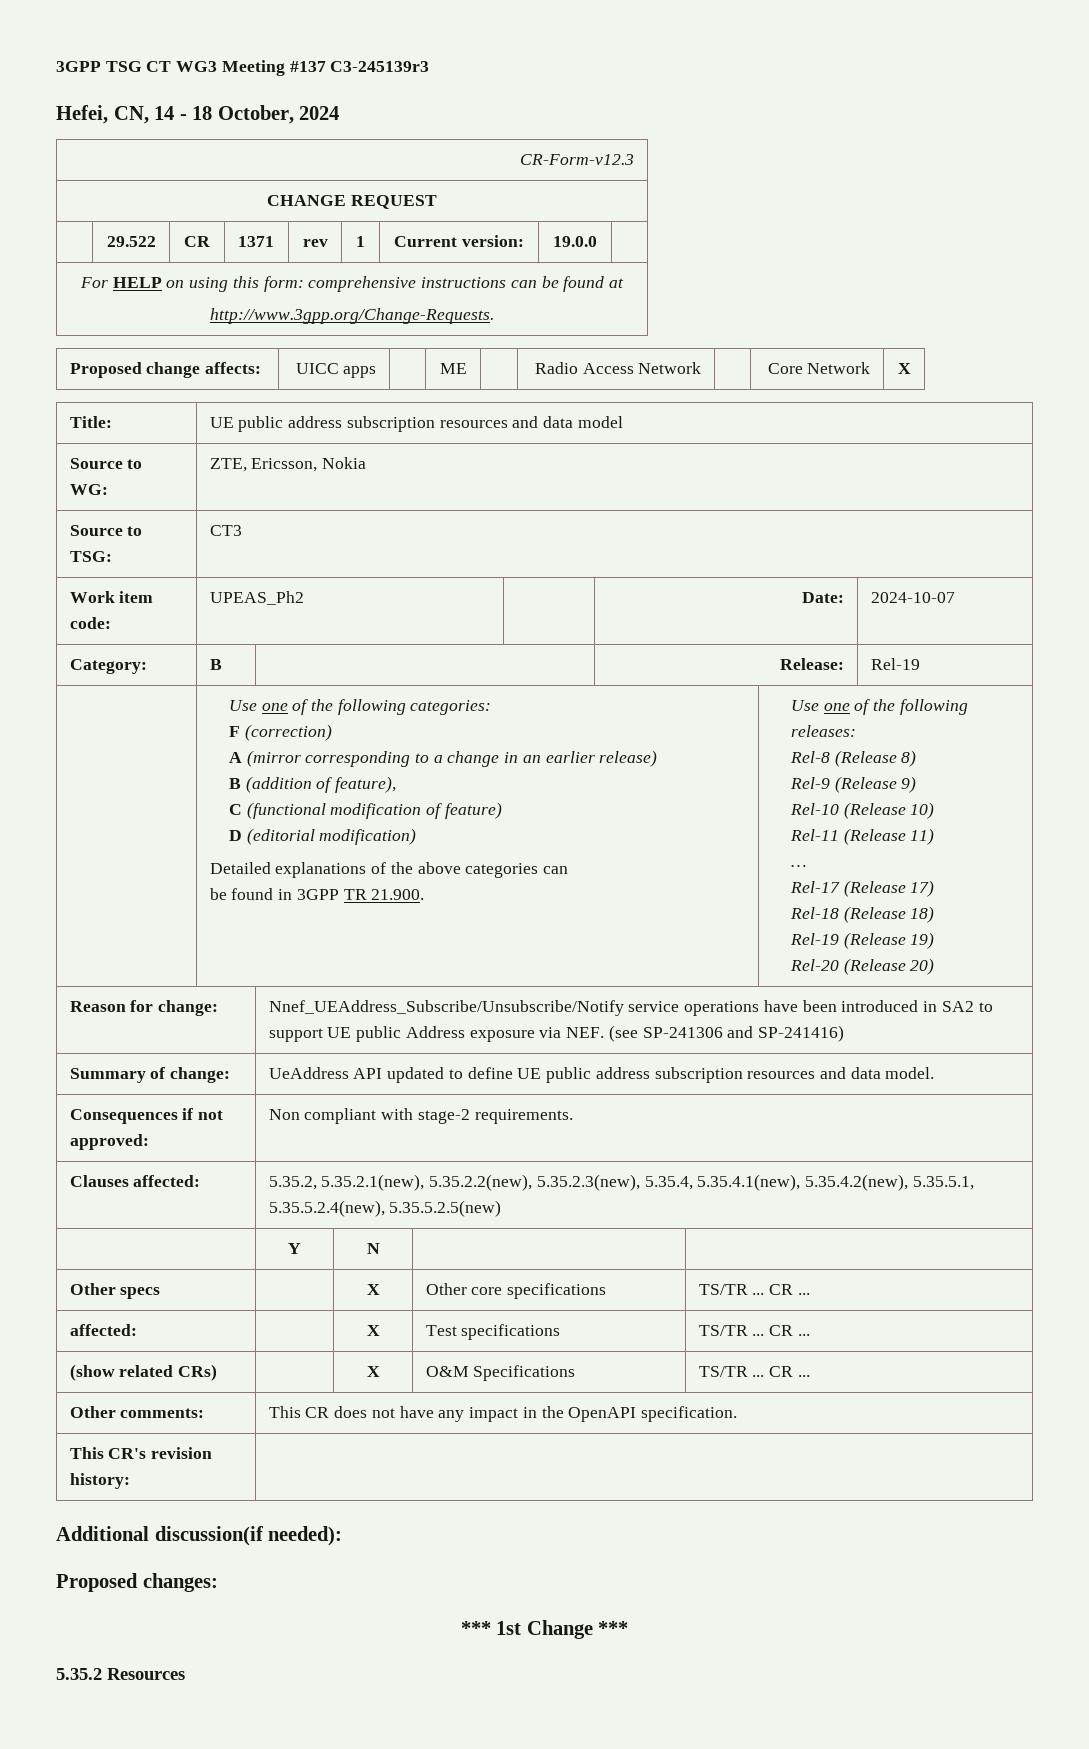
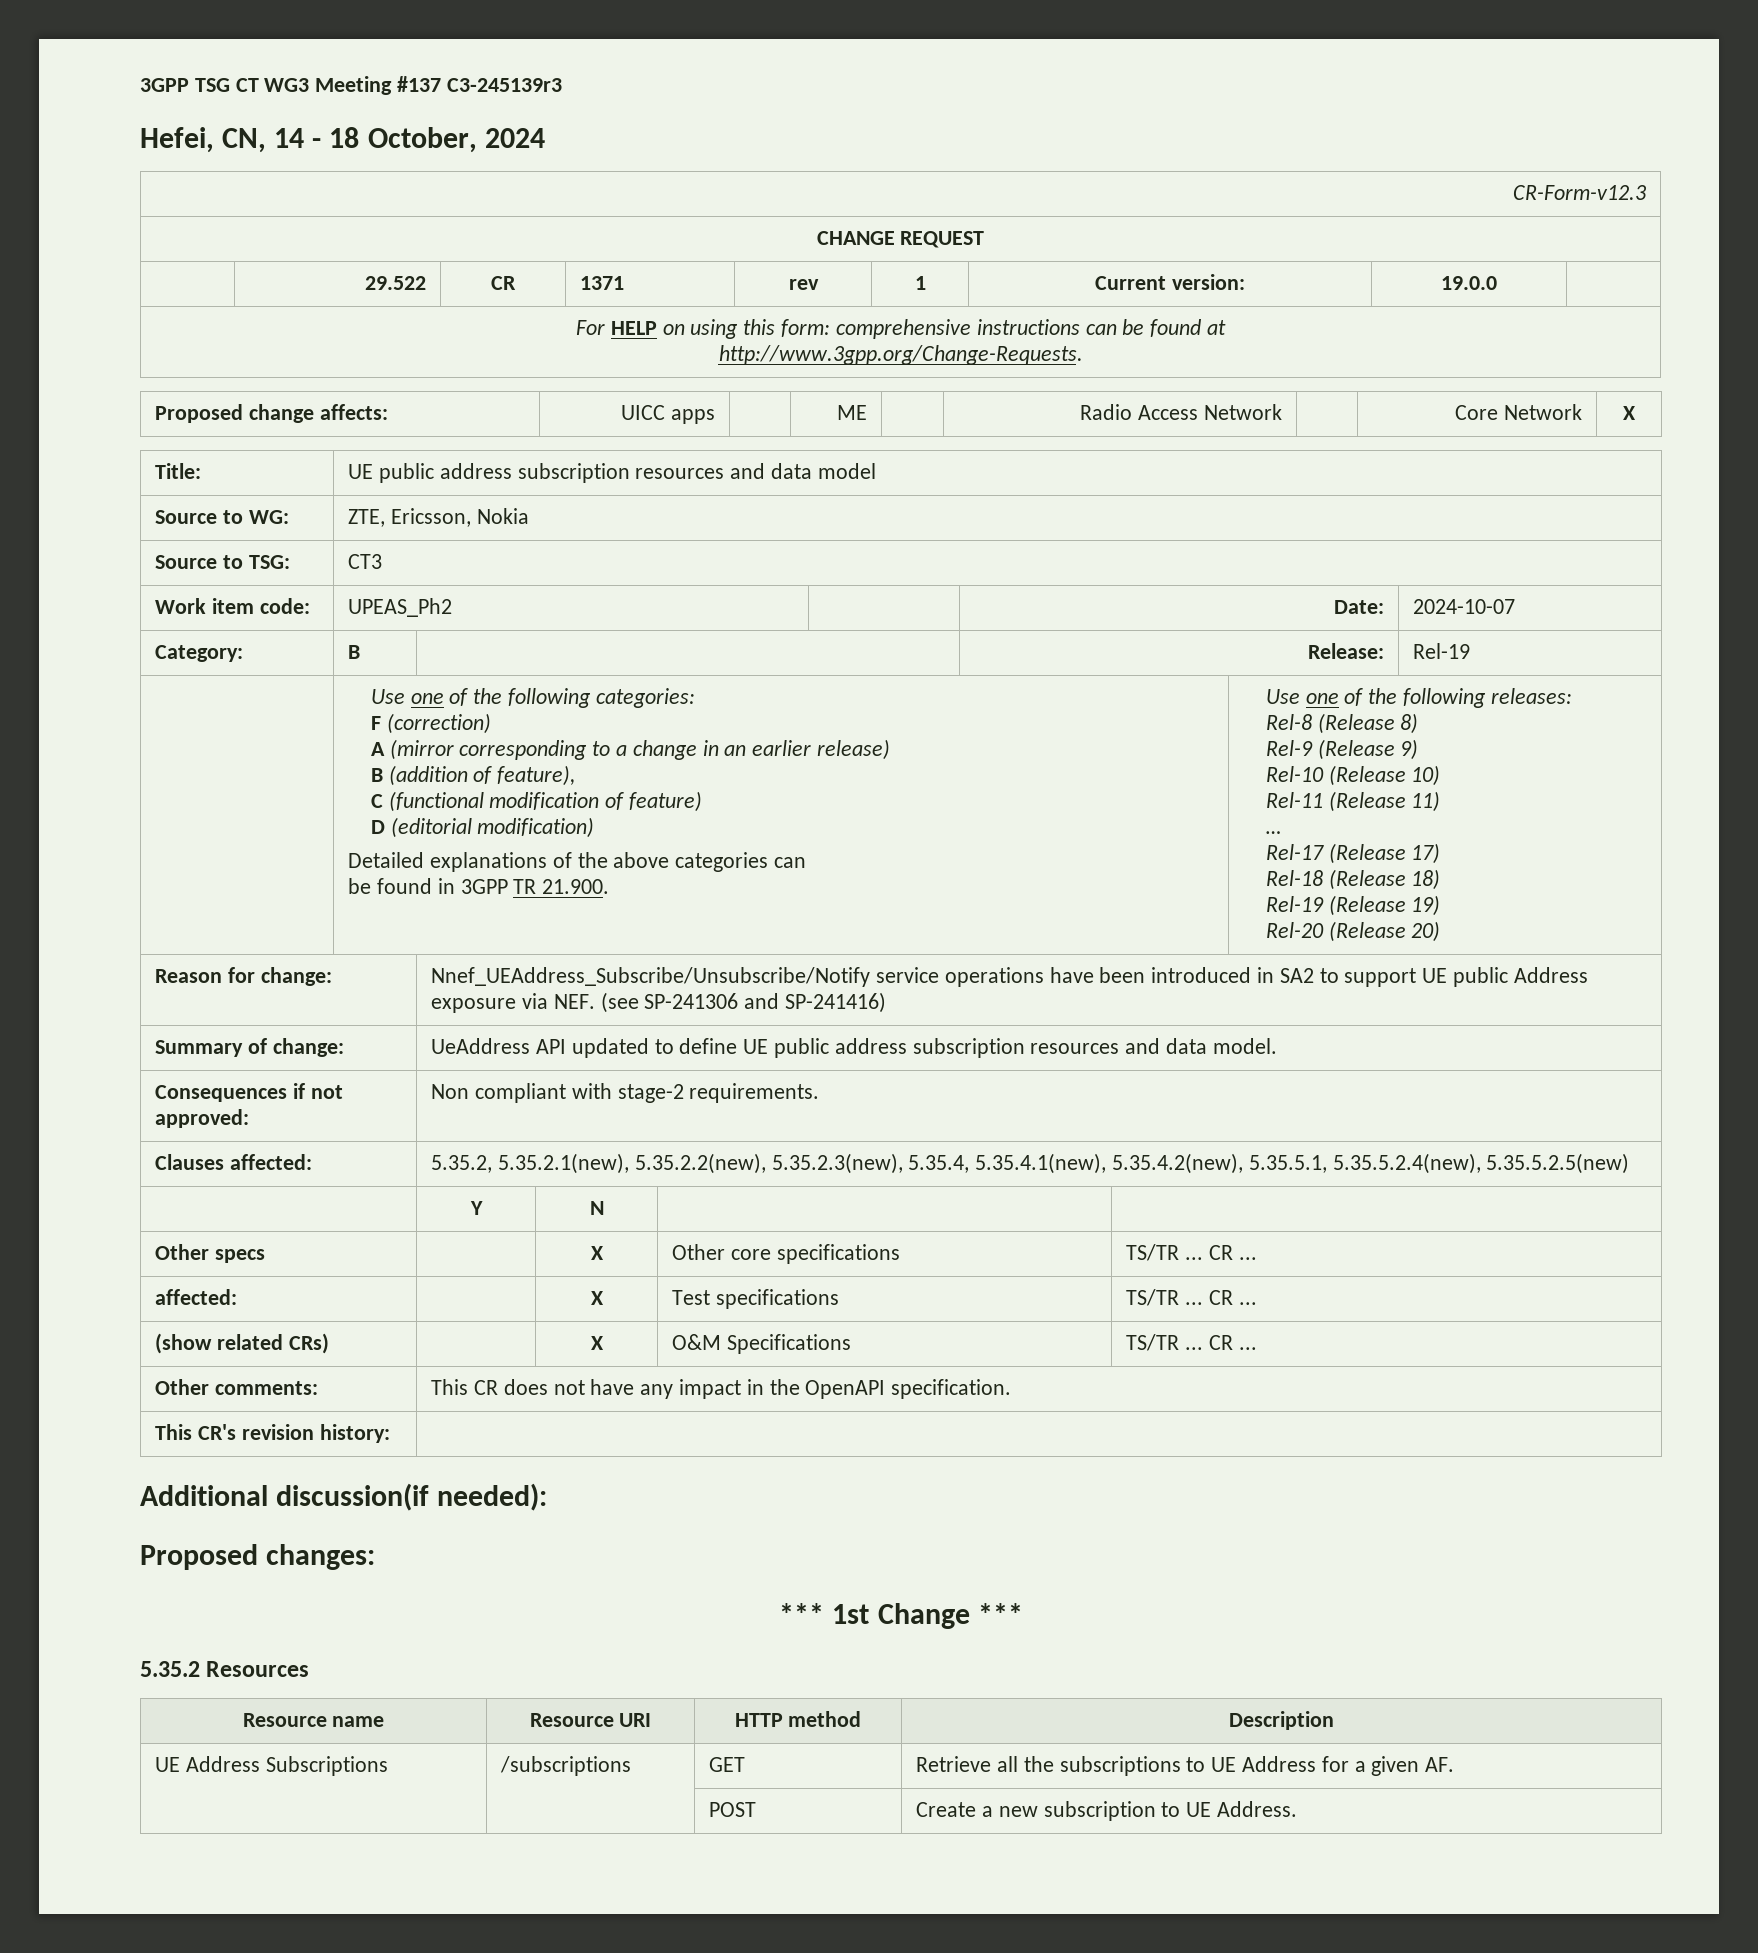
(185, 1674) none -> [242,1713,385,1727] [529,1713,652,1727] [734,1711,862,1727] [1229,1711,1334,1730] [155,1756,388,1776] [500,1756,632,1776] [709,1757,746,1772] [916,1756,1455,1776] [709,1802,757,1817] [916,1801,1297,1821] // Resource name | Resource URI | HTTP method | Description // UE Address Subscriptions | /subscriptions | GET | Retrieve all the subscriptions to UE Address for a given AF. // | | POST | Create a new subscription to UE Address.

